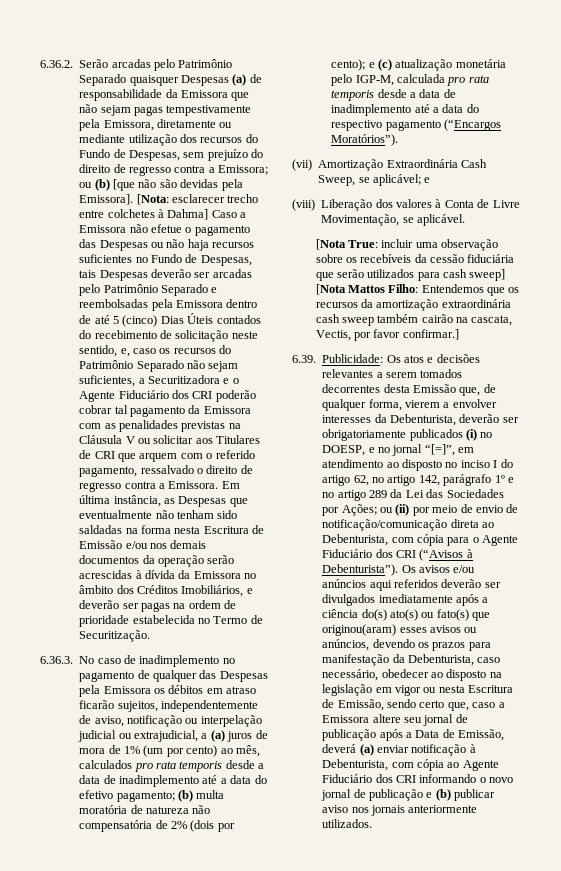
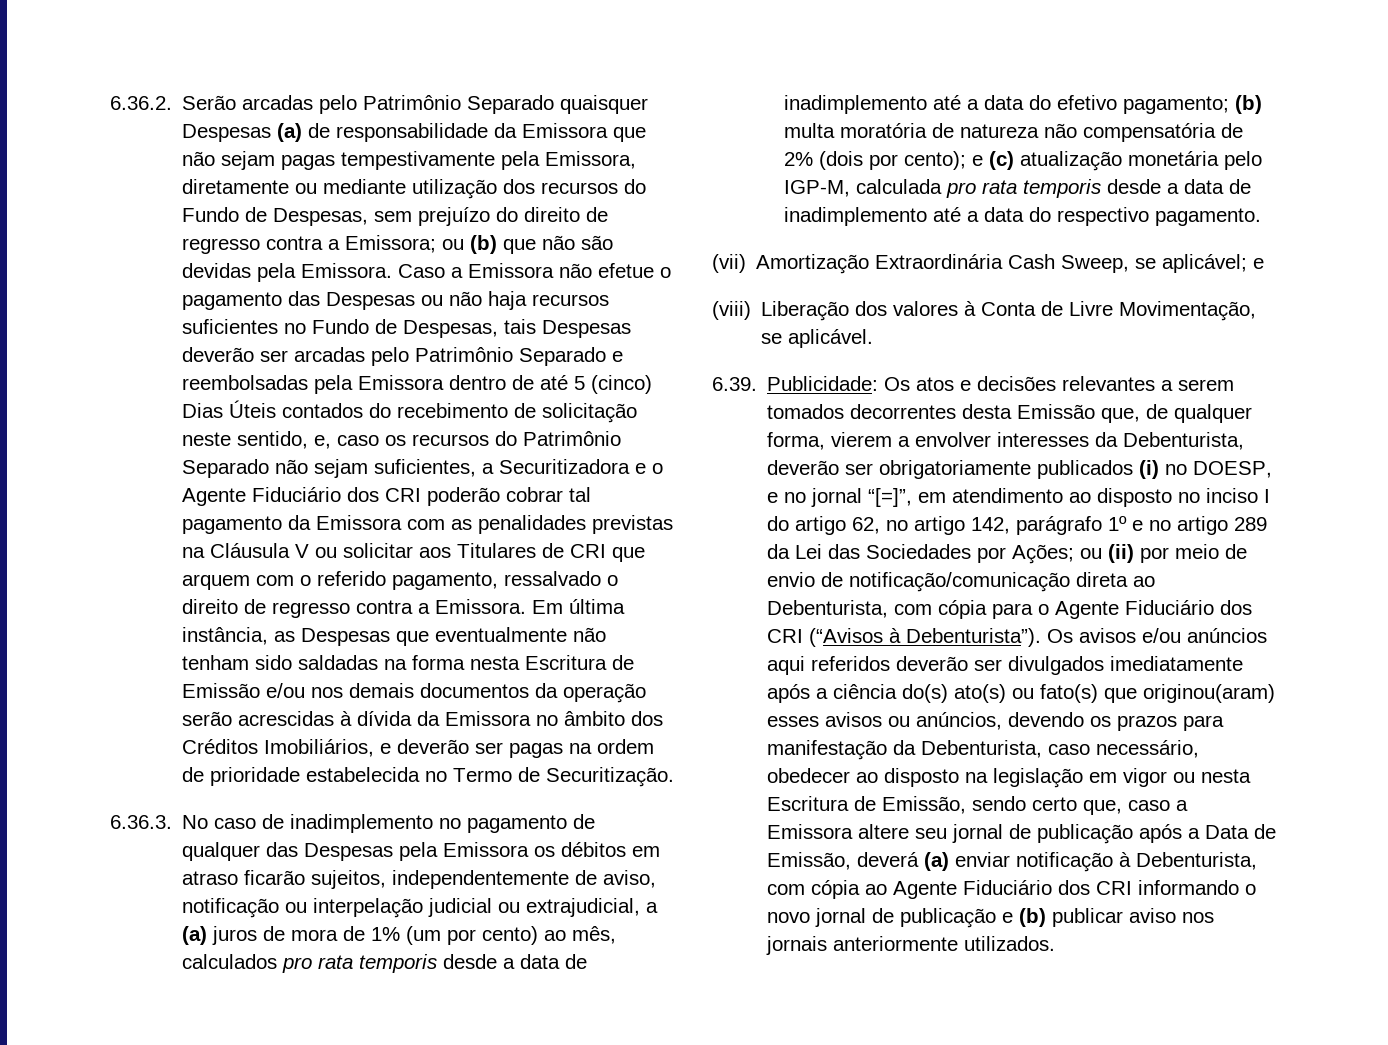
[113,179,135,191] [que -> [503,239,537,254] que
[79,194,259,205] [79,209,209,220] Emissora]. [Nota: esclarecer trecho entre colchetes à Dahma] -> [301,263,393,278] Emissora.
[385,119,501,131] [331,134,399,146] pagamento (“Encargos Moratórios”). -> [1155,208,1262,226] pagamento.
[315,239,499,251] [315,254,515,263] [315,269,506,281] [315,284,520,296] [315,299,511,311] [315,314,513,326] [315,329,459,341] // [Nota True: incluir uma observação sobre os recebíveis da cessão fiduciária que serão utilizados para cash sweep] [Nota Mattos Filho: Entendemos que os recursos da amortização extraordinária cash sweep também cairão na cascata, Vectis, por favor confirmar.] -> (874, 338) none

